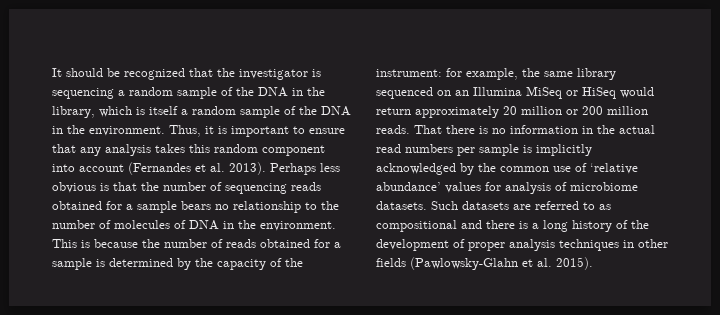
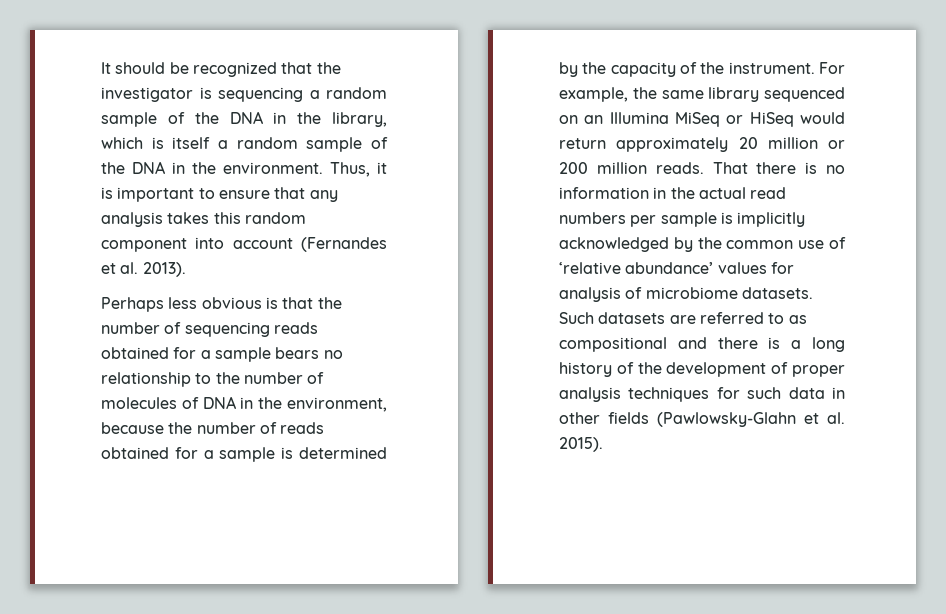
(266, 168) none -> (186, 269) //
[260,221,336,231] [52,239,90,248] environment. This is -> [286,397,387,412] environment,
[376,68,462,77] instrument: for -> [728,62,845,74] instrument. For
(619, 245) none -> [716,387,825,399] for such data

